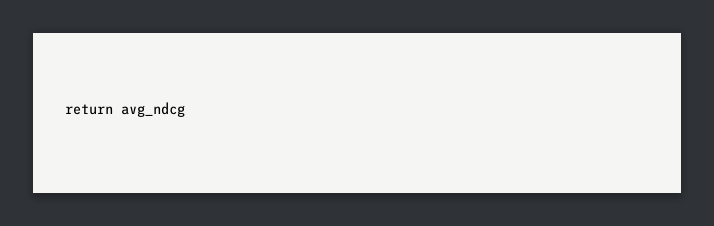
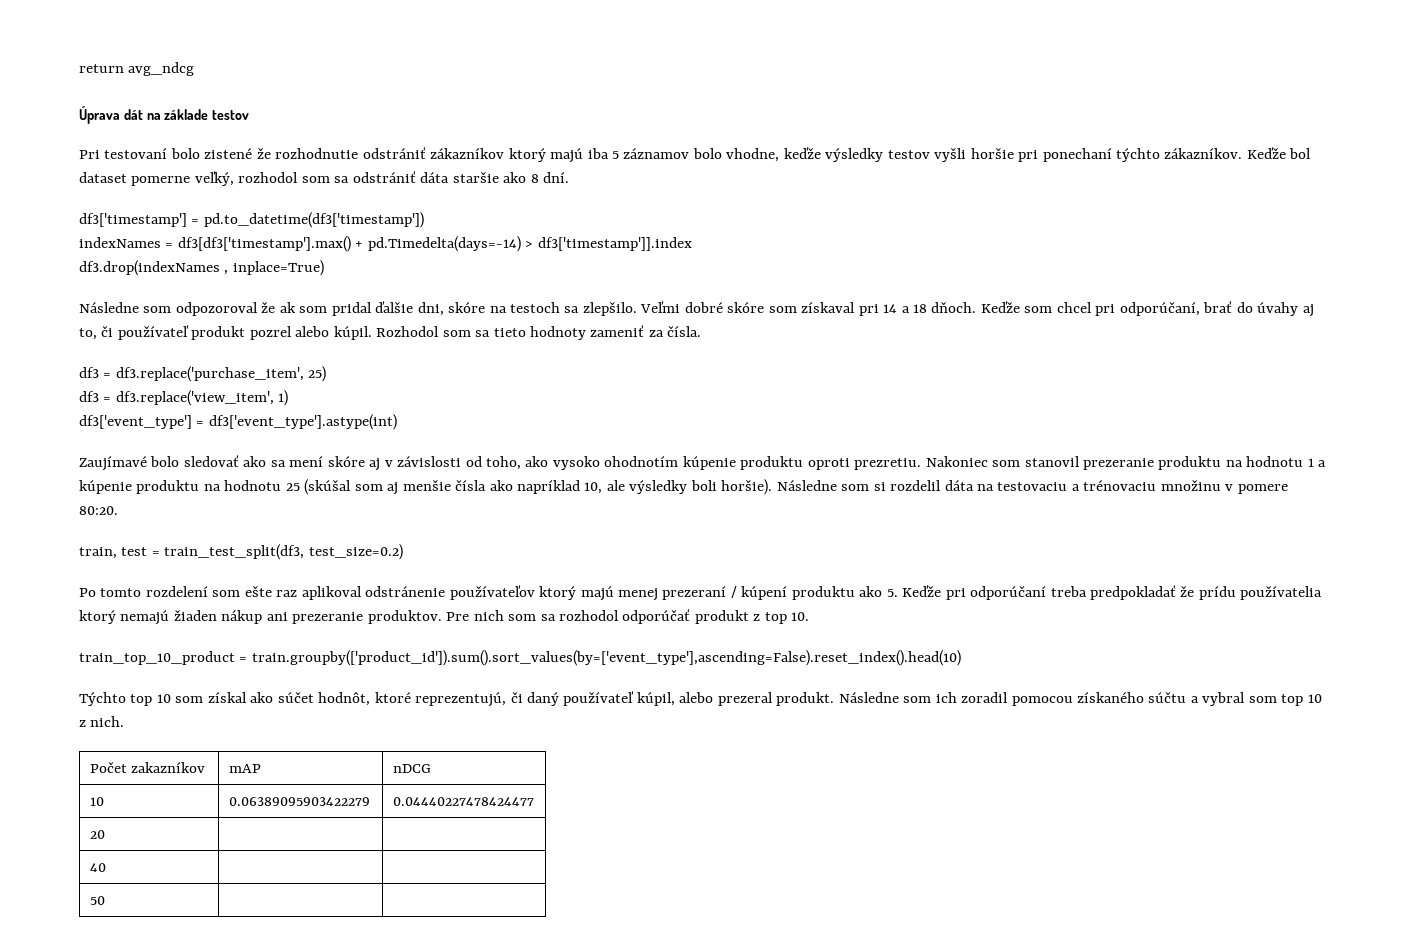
(185, 109) none -> [79,106,250,124] [79,147,1312,163] [79,171,570,186] [79,212,424,228] [79,236,692,252] [79,260,324,276] [79,301,1314,317] [79,325,702,340] [79,366,327,382] [79,390,289,406] [79,414,397,430] [79,455,1327,471] [79,479,1288,495] [79,506,118,515] [79,544,403,560] [79,585,1323,601] [79,609,810,625] [79,650,961,666] [79,691,1322,707] [79,716,125,727] [89,762,206,773] [228,764,261,773] [392,764,431,773] [89,797,104,806] [228,797,370,806] [392,797,534,806] [89,830,105,839] [89,863,106,872] [89,896,105,905] // Úprava dát na základe testov // Pri testovaní bolo zistené že rozhodnutie odstrániť zákazníkov ktorý majú iba 5 záznamov bolo vhodne, keďže výsledky testov vyšli horšie pri ponechaní týchto zákazníkov. Keďže bol dataset pomerne veľký, rozhodol som sa odstrániť dáta staršie ako 8 dní. // df3['timestamp'] = pd.to_datetime(df3['timestamp']) // indexNames = df3[df3['timestamp'].max() + pd.Timedelta(days=-14) > df3['timestamp']].index // df3.drop(indexNames , inplace=True) // Následne som odpozoroval že ak som pridal ďalšie dni, skóre na testoch sa zlepšilo. Veľmi dobré skóre som získaval pri 14 a 18 dňoch. Keďže som chcel pri odporúčaní, brať do úvahy aj to, či používateľ produkt pozrel alebo kúpil. Rozhodol som sa tieto hodnoty zameniť za čísla. // df3 = df3.replace('purchase_item', 25) // df3 = df3.replace('view_item', 1) // df3['event_type'] = df3['event_type'].astype(int) // Zaujímavé bolo sledovať ako sa mení skóre aj v závislosti od toho, ako vysoko ohodnotím kúpenie produktu oproti prezretiu. Nakoniec som stanovil prezeranie produktu na hodnotu 1 a kúpenie produktu na hodnotu 25 (skúšal som aj menšie čísla ako napríklad 10, ale výsledky boli horšie). Následne som si rozdelil dáta na testovaciu a trénovaciu množinu v pomere 80:20. // train, test = train_test_split(df3, test_size=0.2) // Po tomto rozdelení som ešte raz aplikoval odstránenie používateľov ktorý majú menej prezeraní / kúpení produktu ako 5. Keďže pri odporúčaní treba predpokladať že prídu používatelia ktorý nemajú žiaden nákup ani prezeranie produktov. Pre nich som sa rozhodol odporúčať produkt z top 10. // train_top_10_product = train.groupby(['product_id']).sum().sort_values(by=['event_type'],ascending=False).reset_index().head(10) // Týchto top 10 som získal ako súčet hodnôt, ktoré reprezentujú, či daný používateľ kúpil, alebo prezeral produkt. Následne som ich zoradil pomocou získaného súčtu a vybral som top 10 z nich. // Počet zakazníkov | mAP | nDCG // 10 | 0.06389095903422279 | 0.04440227478424477 // 20 | | // 40 | | // 50 | |

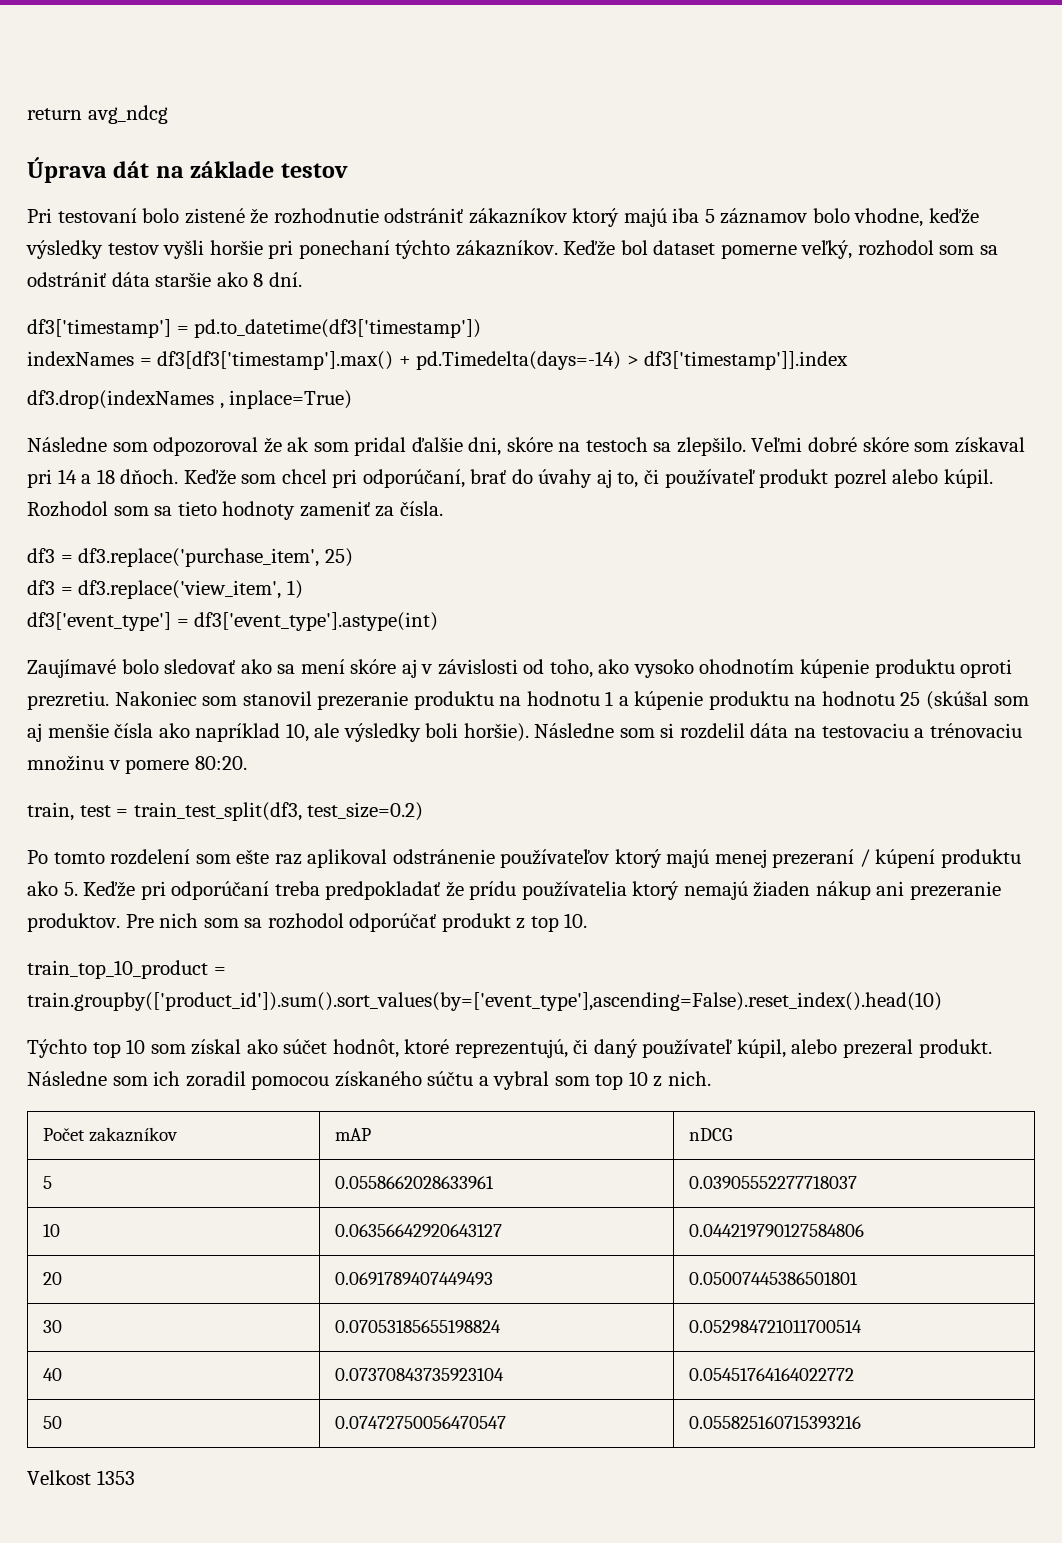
(431, 768) none -> [43,1176,53,1189] [335,1176,495,1189] [689,1176,858,1189] // 5 | 0.0558662028633961 | 0.03905552277718037
[228,797,370,806] [392,797,534,806] 0.06389095903422279 | 0.04440227478424477 -> [335,1224,503,1237] [689,1224,865,1237] 0.06356642920643127 | 0.044219790127584806
(105, 834) | -> [335,1272,494,1285] [689,1272,859,1285] [43,1320,63,1333] [335,1320,502,1333] [689,1320,863,1333] 0.0691789407449493 | 0.05007445386501801 // 30 | 0.07053185655198824 | 0.052984721011700514
(106, 867) | -> [335,1368,505,1381] [689,1368,855,1381] 0.07370843735923104 | 0.05451764164022772
(105, 900) | -> [335,1416,507,1429] [689,1416,862,1429] [27,1470,135,1485] 0.07472750056470547 | 0.055825160715393216 // Velkost 1353

